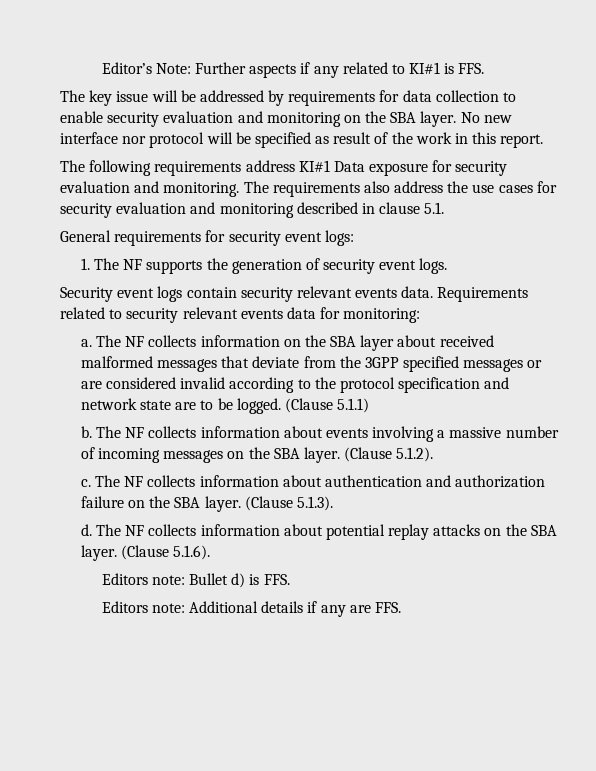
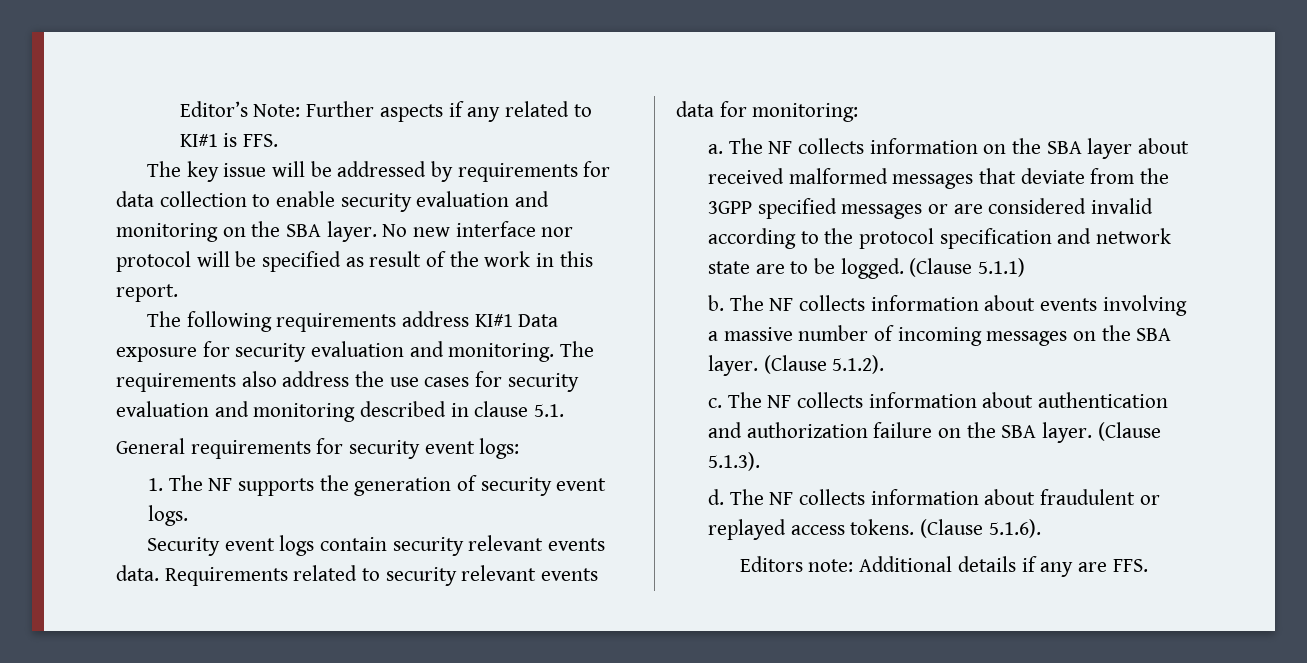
[325,524,557,540] [80,545,211,561] [101,573,290,588] potential replay attacks on the SBA layer. (Clause 5.1.6). // Editors note: Bullet d) is FFS. -> [1039,489,1160,505] [707,519,1041,540] fraudulent or replayed access tokens. (Clause 5.1.6).

